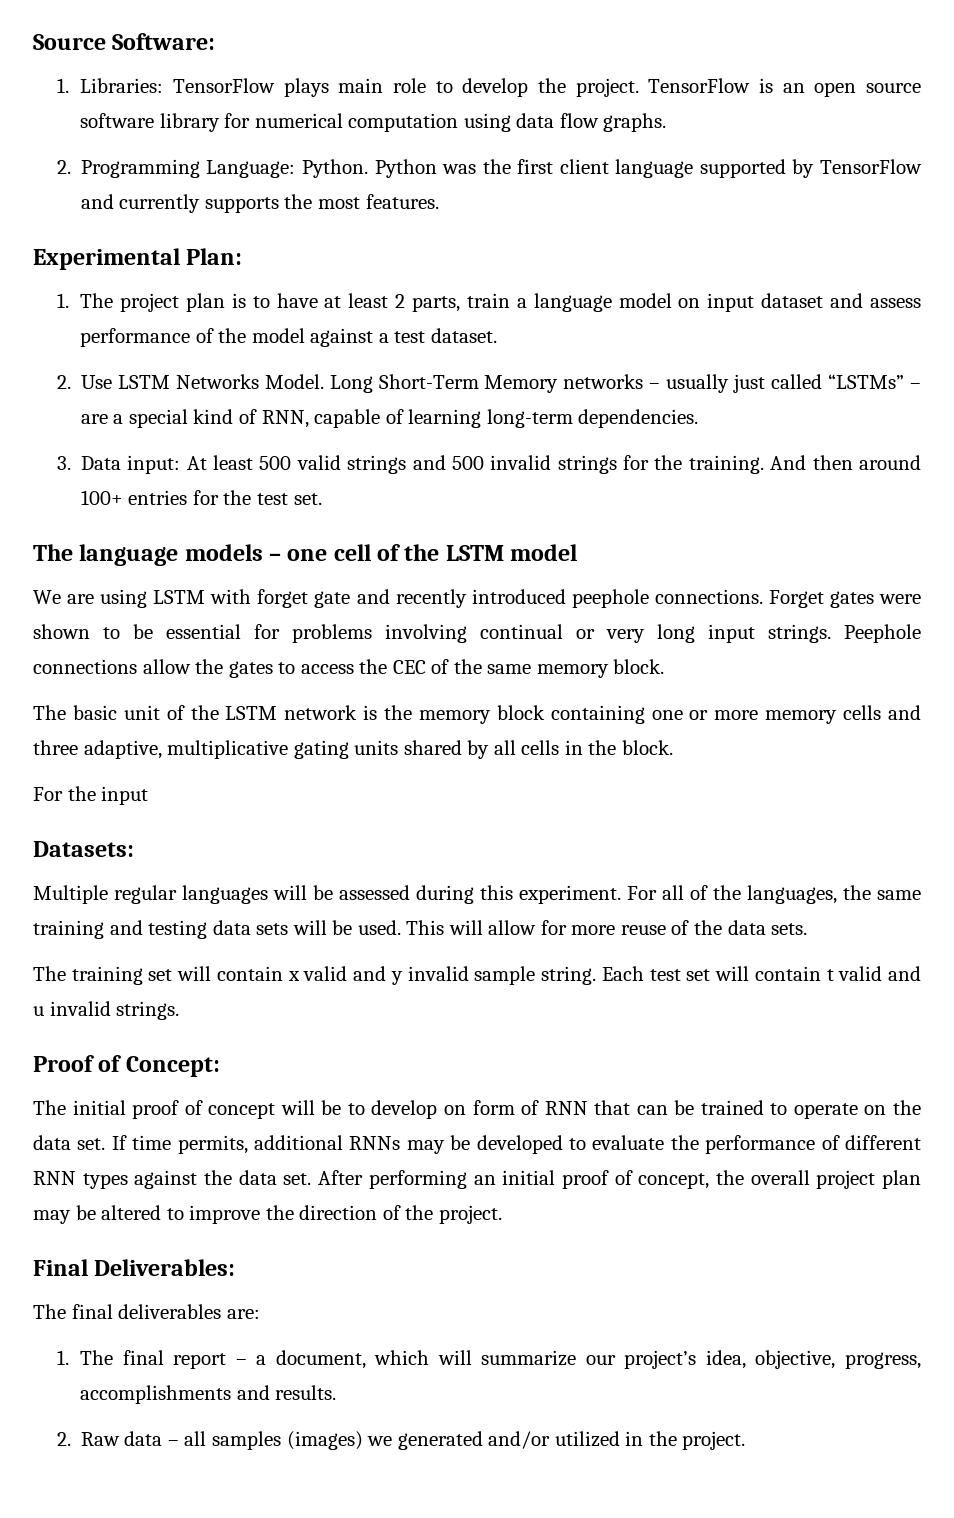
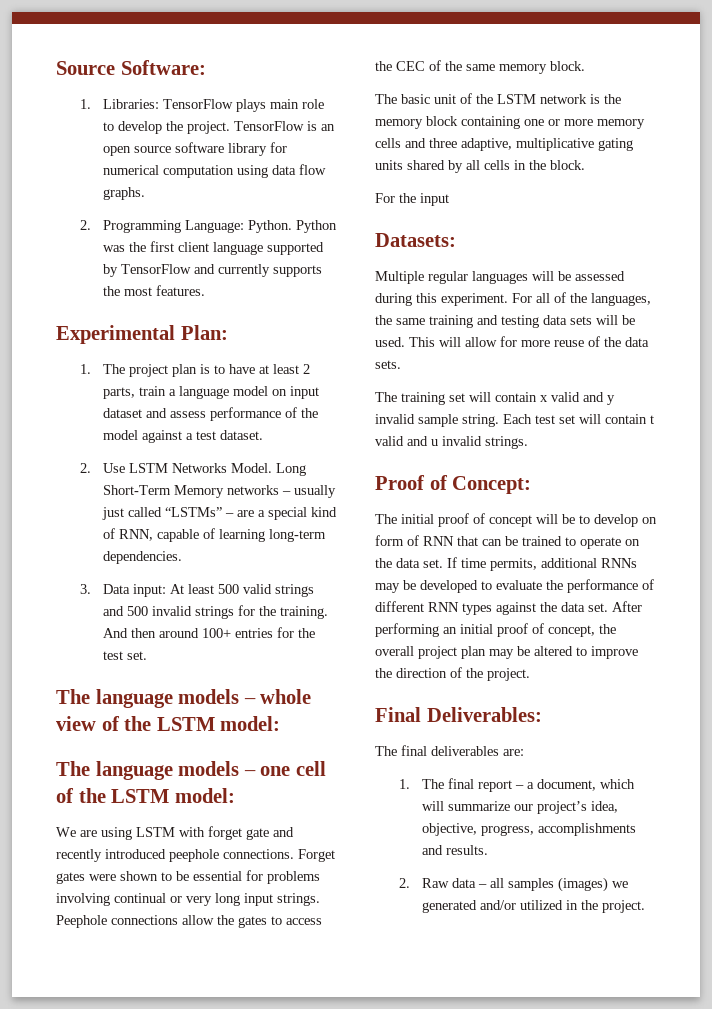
(322, 499) none -> [56,689,312,708] [56,716,281,731] // The language models – whole view of the LSTM model:
[510,544,578,561] model -> [174,788,235,803] model:

